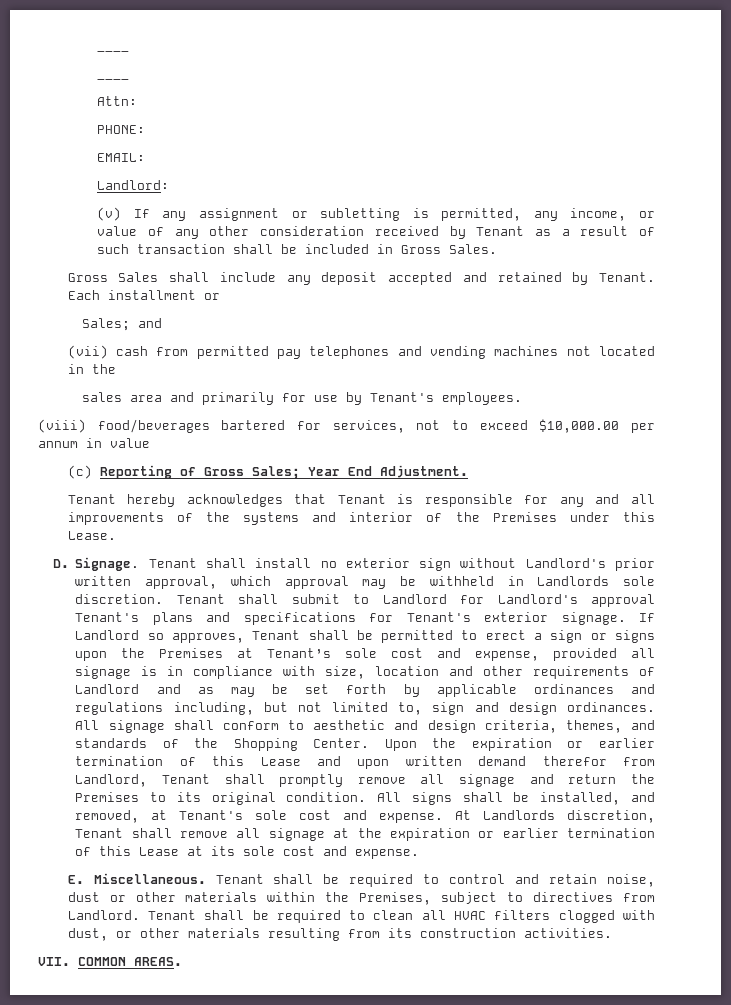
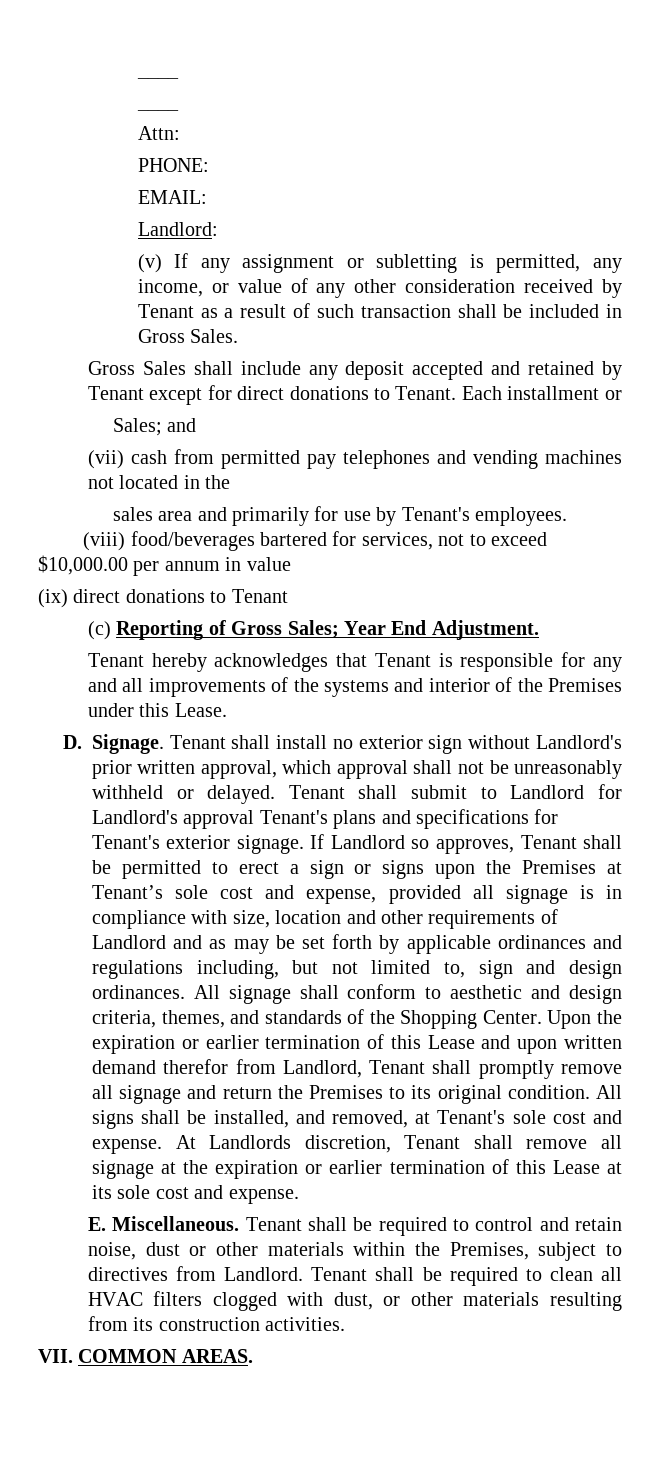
(589, 278) none -> [87,385,390,405] Tenant except for direct donations to
(150, 443) none -> [38,589,288,608] // (ix) direct donations to Tenant
[362,576,655,589] [75,594,164,604] may be withheld in Landlords sole discretion. -> [413,760,622,779] [91,785,276,804] shall not be unreasonably withheld or delayed.

